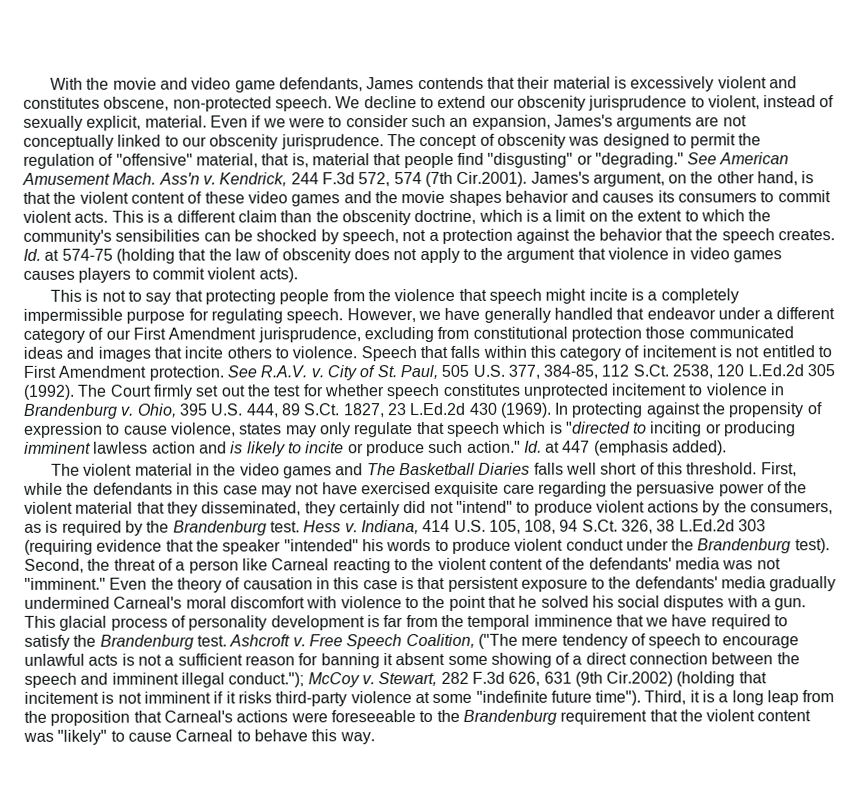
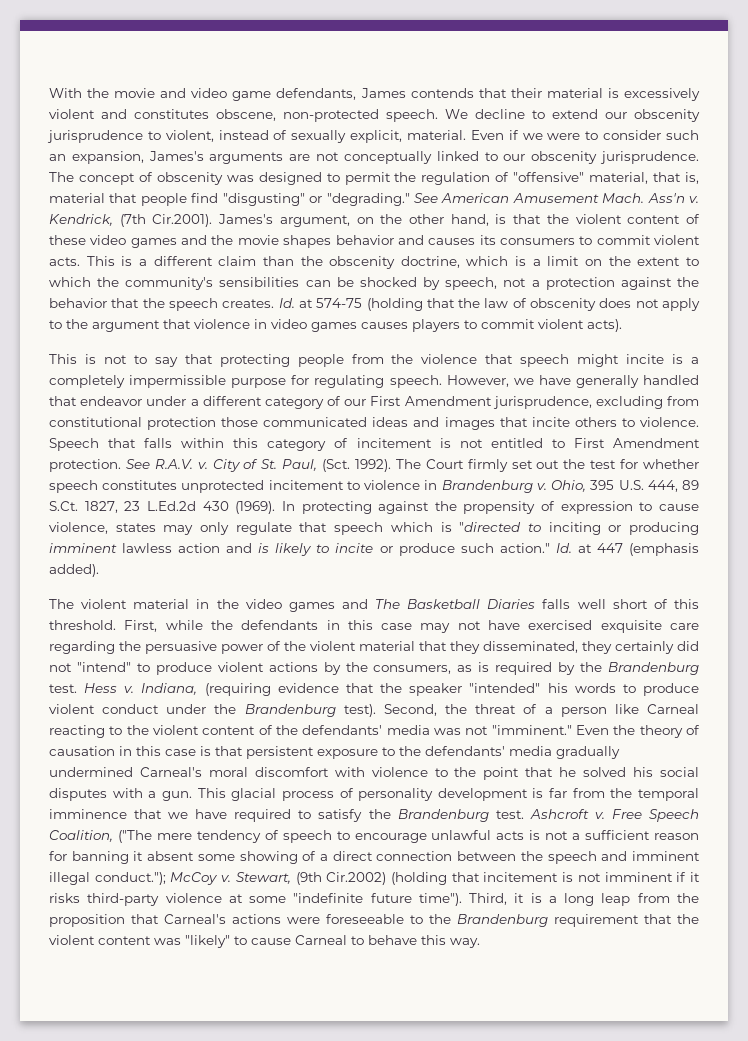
[290,172,422,187] 244 F.3d 572, 574 -> (113, 220) none
[441,364,836,379] [23,384,74,400] 505 U.S. 377, 384-85, 112 S.Ct. 2538, 120 L.Ed.2d 305 (1992). -> [322,459,391,472] (Sct. 1992).
[422,519,767,534] 414 U.S. 105, 108, 94 S.Ct. 326, 38 L.Ed.2d 303 -> (198, 689) none
[440,671,572,686] 282 F.3d 626, 631 -> (291, 878) none

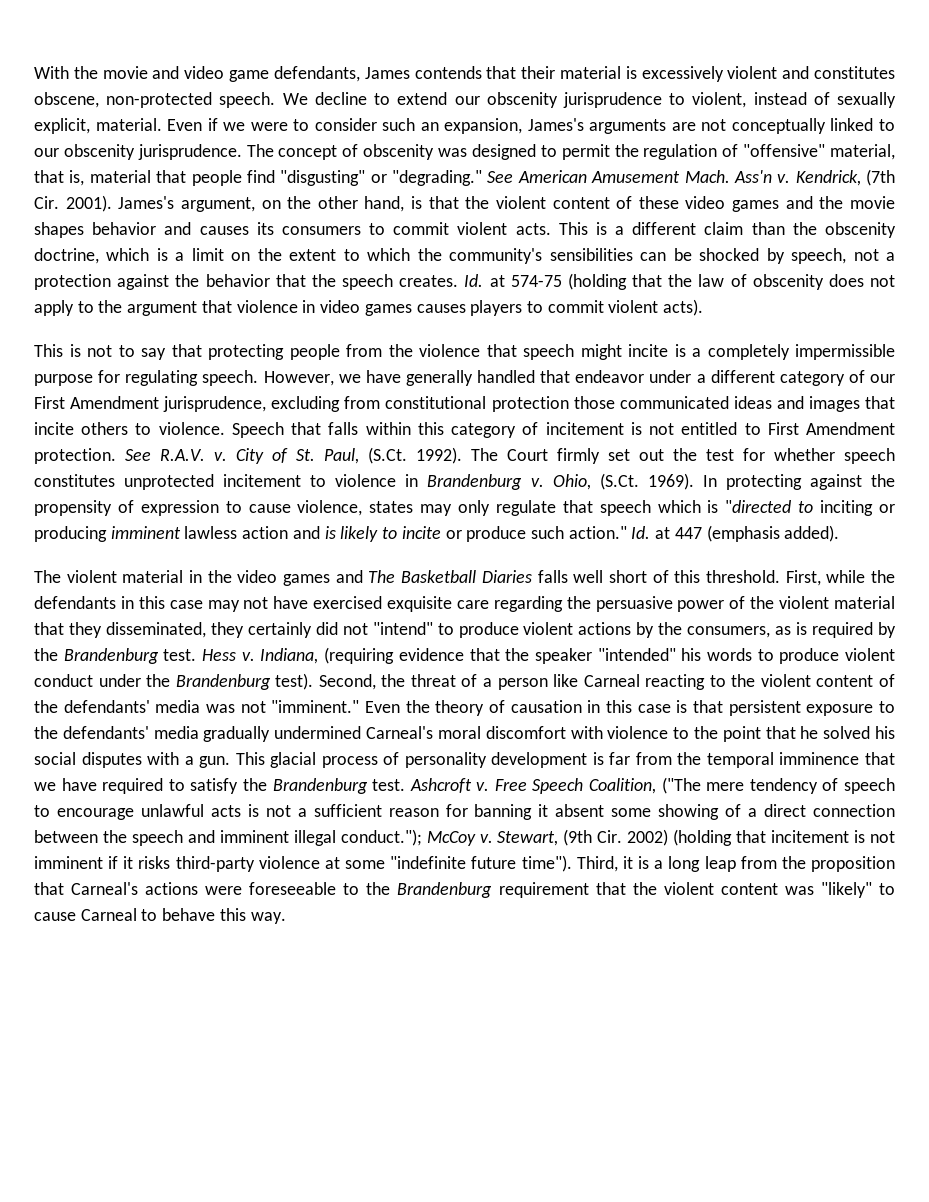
[152,214,213,227] Cir.2001). -> [34,195,112,212] Cir. 2001).
[322,459,351,472] (Sct. -> [368,447,407,464] (S.Ct.
[590,480,700,492] [49,501,276,514] 395 U.S. 444, 89 S.Ct. 1827, 23 L.Ed.2d 430 (1969). -> [599,473,694,490] (S.Ct. 1969).
[326,872,387,885] Cir.2002) -> [597,829,669,846] Cir. 2002)

